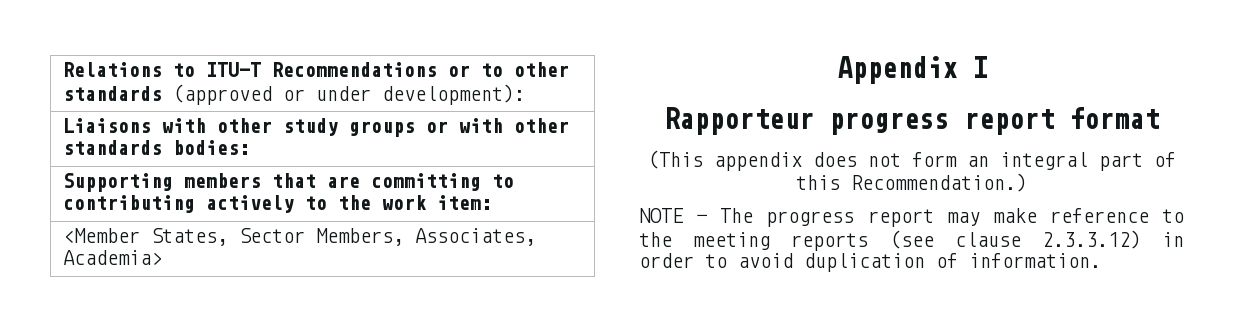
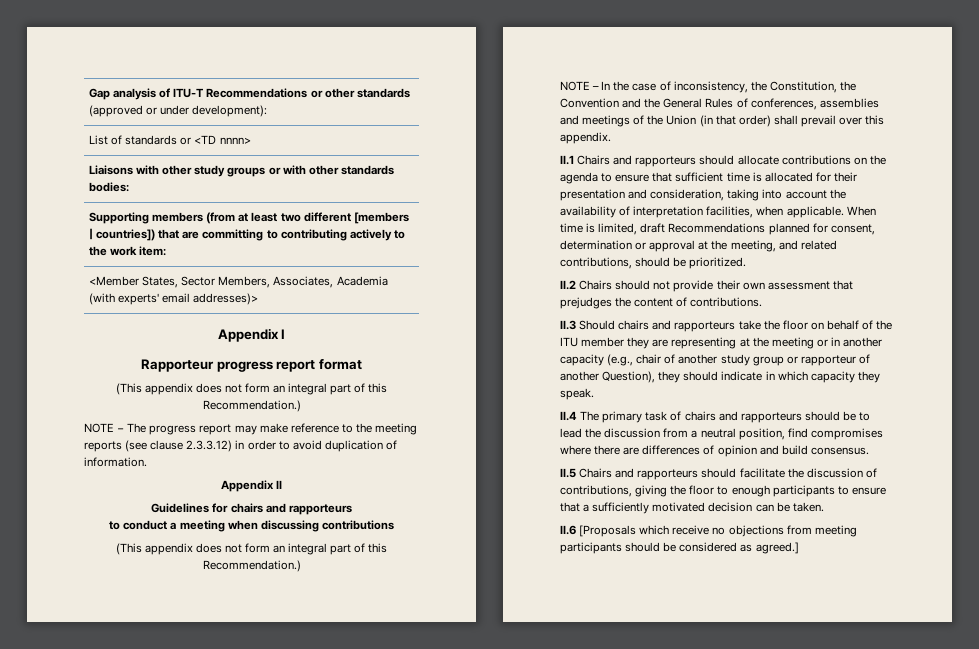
[62,62,195,77] Relations to -> [89,88,171,100] Gap analysis of
[480,63,503,77] to -> (323, 94) none
(525, 94) none -> [89,135,251,145] // List of standards or <TD nnnn>
(261, 180) none -> [206,212,409,224] [89,228,156,241] (from at least two different [members | countries])
[62,250,162,265] Academia> -> [336,276,388,286] [89,293,259,305] Academia (with experts' email addresses)>
(1101, 260) none -> [220,480,283,492] [151,503,352,515] [109,520,394,532] [115,543,388,555] [202,560,301,572] [560,81,856,93] [560,98,879,110] [560,115,885,127] [560,132,611,144] [560,155,886,167] [560,172,857,184] [560,189,846,201] [560,206,876,218] [560,223,875,235] [560,240,837,252] [560,257,747,269] [560,280,853,292] [560,297,763,309] [560,320,893,332] [560,337,883,349] [560,354,870,366] [560,371,880,383] [560,388,594,400] [560,411,871,423] [560,428,883,440] [560,445,869,457] [560,468,877,480] [560,485,886,497] [560,502,824,514] [560,525,857,537] [560,542,799,554] // Appendix II // Guidelines for chairs and rapporteurs // to conduct a meeting when discussing contributions // (This appendix does not form an integral part of this Recommendation.) // NOTE – In the case of inconsistency, the Constitution, the Convention and the General Rules of conferences, assemblies and meetings of the Union (in that order) shall prevail over this appendix. // II.1 Chairs and rapporteurs should allocate contributions on the agenda to ensure that sufficient time is allocated for their presentation and consideration, taking into account the availability of interpretation facilities, when applicable. When time is limited, draft Recommendations planned for consent, determination or approval at the meeting, and related contributions, should be prioritized. // II.2 Chairs should not provide their own assessment that prejudges the content of contributions. // II.3 Should chairs and rapporteurs take the floor on behalf of the ITU member they are representing at the meeting or in another capacity (e.g., chair of another study group or rapporteur of another Question), they should indicate in which capacity they speak. // II.4 The primary task of chairs and rapporteurs should be to lead the discussion from a neutral position, find compromises where there are differences of opinion and build consensus. // II.5 Chairs and rapporteurs should facilitate the discussion of contributions, giving the floor to enough participants to ensure that a sufficiently motivated decision can be taken. // II.6 [Proposals which receive no objections from meeting participants should be considered as agreed.]

